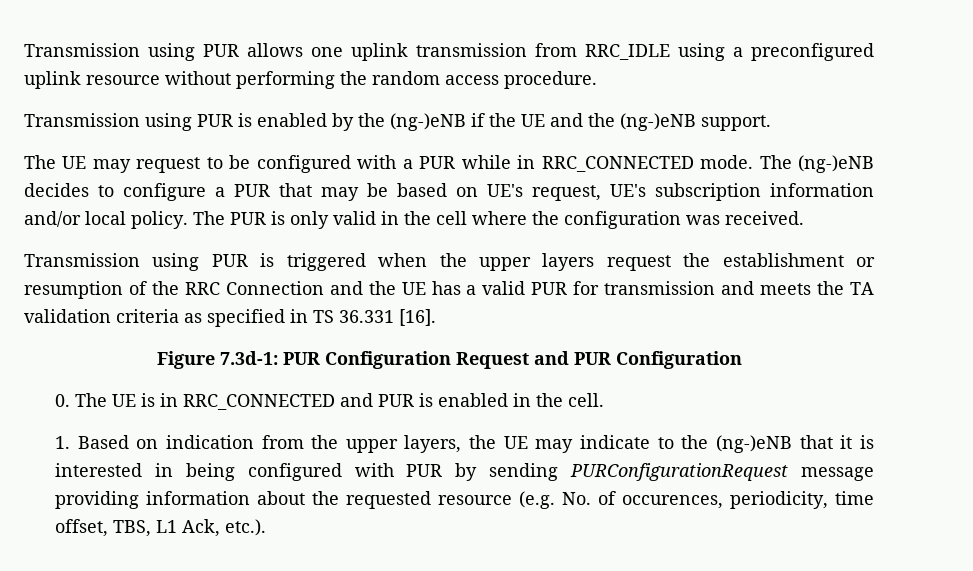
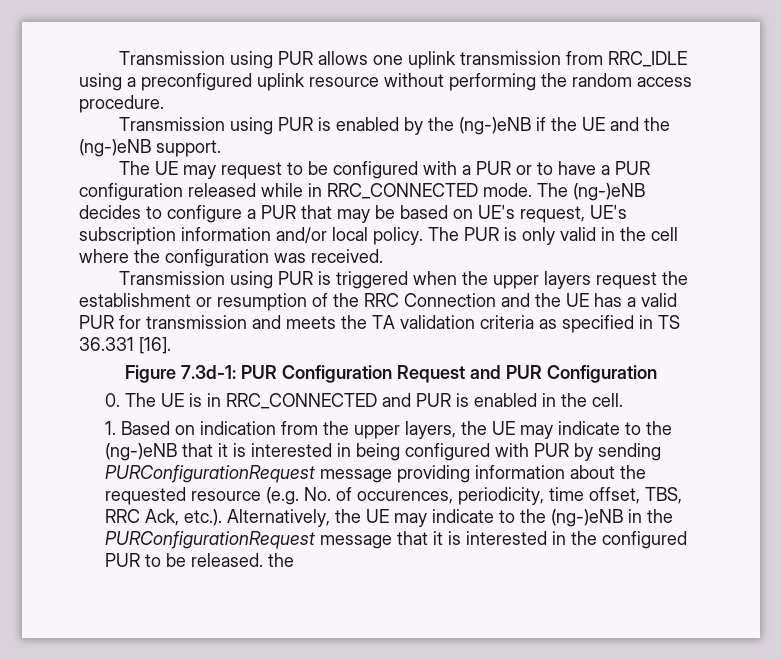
(456, 162) none -> [516,161,651,175] [79,183,256,201] or to have a PUR configuration released
[155,520,177,533] L1 -> [104,509,140,523] RRC
(266, 527) none -> [226,509,673,527] [104,531,687,549] [104,553,294,567] Alternatively, the UE may indicate to the (ng-)eNB in the PURConfigurationRequest message that it is interested in the configured PUR to be released. the

